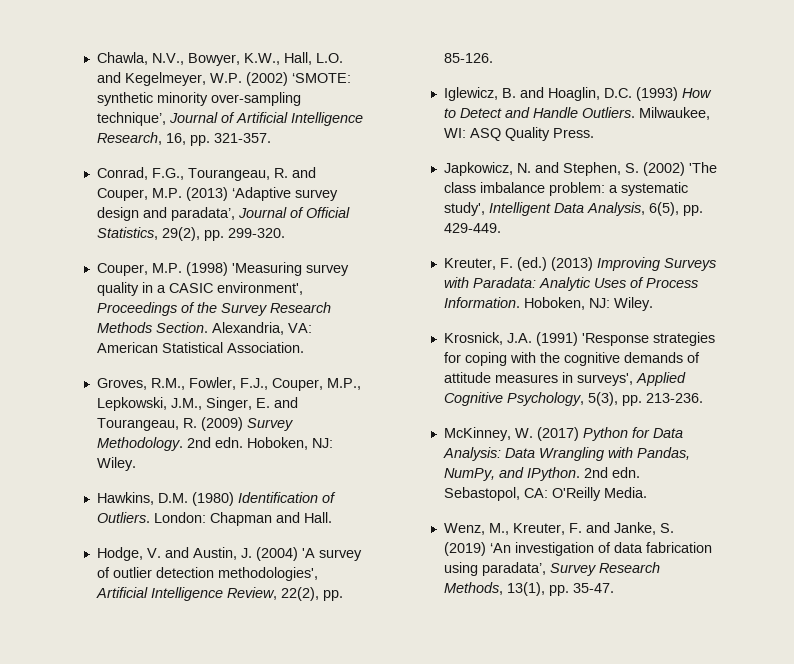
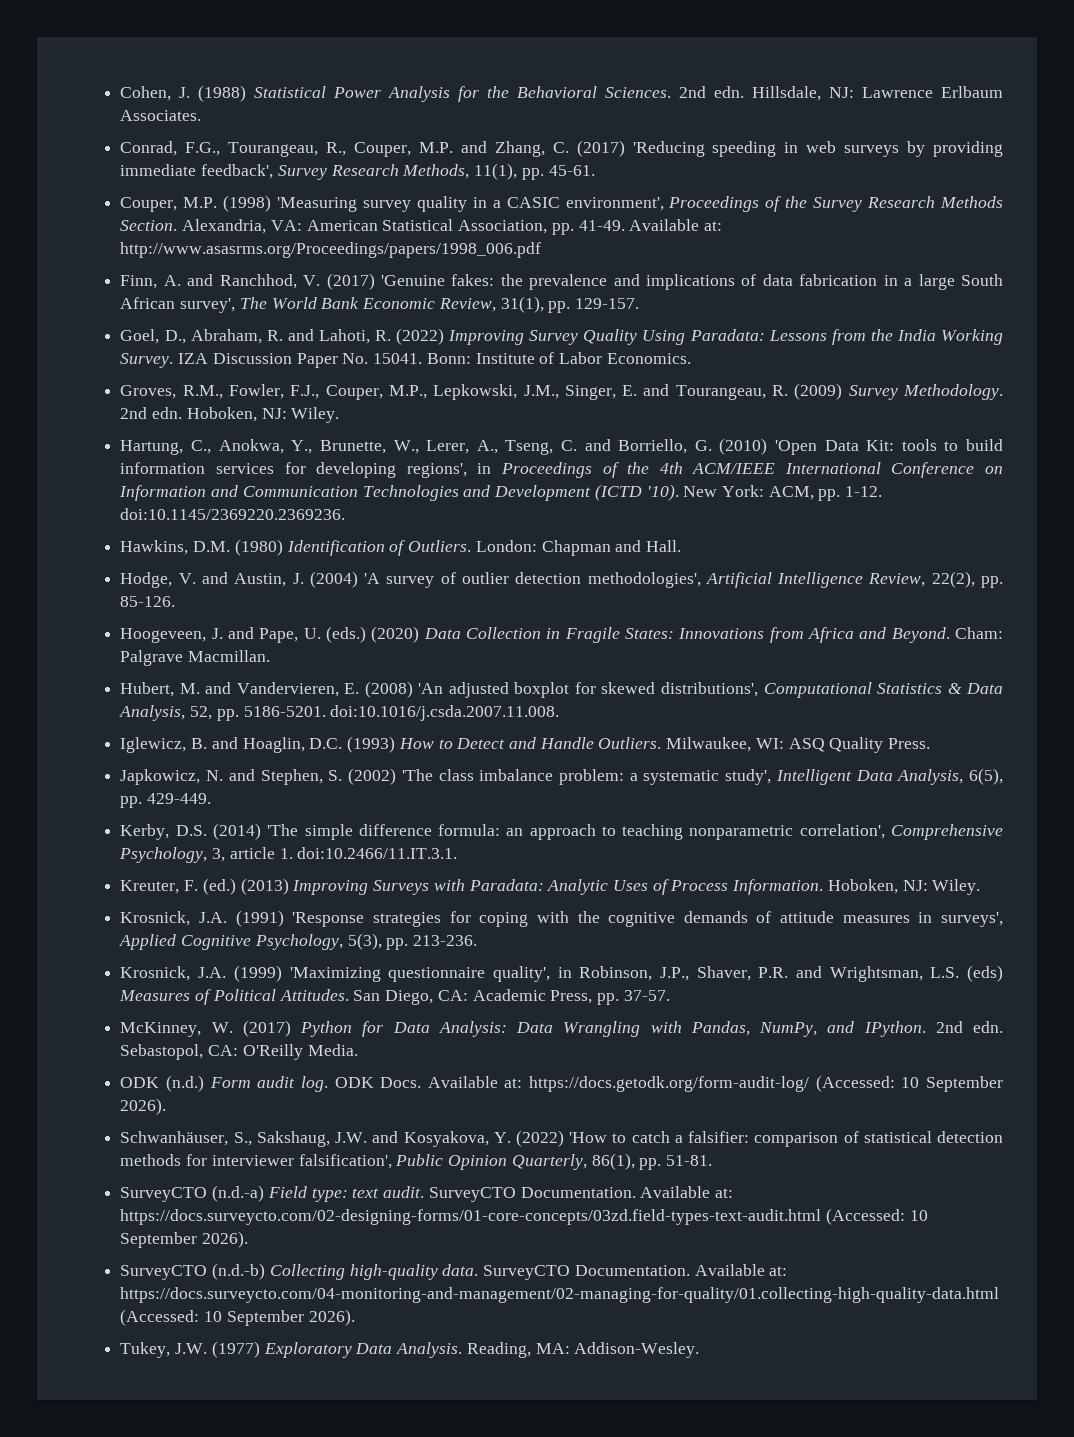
[97,52,344,66] [97,72,352,86] [97,92,302,106] [97,112,364,126] [97,132,272,146] [97,167,317,181] [97,187,339,201] [97,207,351,221] [97,227,286,241] Chawla, N.V., Bowyer, K.W., Hall, L.O. and Kegelmeyer, W.P. (2002) ‘SMOTE: synthetic minority over-sampling technique’, Journal of Artificial Intelligence Research, 16, pp. 321-357. // Conrad, F.G., Tourangeau, R. and Couper, M.P. (2013) ‘Adaptive survey design and paradata’, Journal of Official Statistics, 29(2), pp. 299-320. -> [120,85,1003,102] [120,110,202,121] [120,140,1003,157] [120,163,595,180] Cohen, J. (1988) Statistical Power Analysis for the Behavioral Sciences. 2nd edn. Hillsdale, NJ: Lawrence Erlbaum Associates. // Conrad, F.G., Tourangeau, R., Couper, M.P. and Zhang, C. (2017) 'Reducing speeding in web surveys by providing immediate feedback', Survey Research Methods, 11(1), pp. 45-61.
[227,342,305,353] Association. -> [458,219,722,235] [120,242,542,258] [120,273,1003,290] [120,296,639,313] [120,328,1003,345] [120,352,691,368] Association, pp. 41-49. Available at: http://www.asasrms.org/Proceedings/papers/1998_006.pdf // Finn, A. and Ranchhod, V. (2017) 'Genuine fakes: the prevalence and implications of data fabrication in a large South African survey', The World Bank Economic Review, 31(1), pp. 129-157. // Goel, D., Abraham, R. and Lahoti, R. (2022) Improving Survey Quality Using Paradata: Lessons from the India Working Survey. IZA Discussion Paper No. 15041. Bonn: Institute of Labor Economics.
(137, 464) none -> [120,438,1004,455] [120,462,1003,478] [119,484,883,501] [120,508,346,520] // Hartung, C., Anokwa, Y., Brunette, W., Lerer, A., Tseng, C. and Borriello, G. (2010) 'Open Data Kit: tools to build information services for developing regions', in Proceedings of the 4th ACM/IEEE International Conference on Information and Communication Technologies and Development (ICTD '10). New York: ACM, pp. 1-12. doi:10.1145/2369220.2369236.
(494, 58) none -> [120,626,1004,643] [120,650,271,666] [120,681,1003,698] [119,705,560,721] // Hoogeveen, J. and Pape, U. (eds.) (2020) Data Collection in Fragile States: Innovations from Africa and Beyond. Cham: Palgrave Macmillan. // Hubert, M. and Vandervieren, E. (2008) 'An adjusted boxplot for skewed distributions', Computational Statistics & Data Analysis, 52, pp. 5186-5201. doi:10.1016/j.csda.2007.11.008.
(502, 228) none -> [120,823,1004,840] [119,847,458,863] // Kerby, D.S. (2014) 'The simple difference formula: an approach to teaching nonparametric correlation', Comprehensive Psychology, 3, article 1. doi:10.2466/11.IT.3.1.
(704, 398) none -> [120,965,1003,982] [119,989,670,1005] // Krosnick, J.A. (1999) 'Maximizing questionnaire quality', in Robinson, J.P., Shaver, P.R. and Wrightsman, L.S. (eds) Measures of Political Attitudes. San Diego, CA: Academic Press, pp. 37-57.
[444,522,675,535] [444,542,713,556] [444,562,661,576] [444,582,615,596] Wenz, M., Kreuter, F. and Janke, S. (2019) ‘An investigation of data fabrication using paradata’, Survey Research Methods, 13(1), pp. 35-47. -> [120,1075,1003,1092] [120,1098,167,1115] [120,1130,1003,1147] [120,1153,712,1170] [120,1185,733,1202] [120,1208,928,1225] [120,1231,249,1248] [120,1263,788,1280] [120,1287,1000,1303] [120,1309,355,1326] [120,1341,700,1358] ODK (n.d.) Form audit log. ODK Docs. Available at: https://docs.getodk.org/form-audit-log/ (Accessed: 10 September 2026). // Schwanhäuser, S., Sakshaug, J.W. and Kosyakova, Y. (2022) 'How to catch a falsifier: comparison of statistical detection methods for interviewer falsification', Public Opinion Quarterly, 86(1), pp. 51-81. // SurveyCTO (n.d.-a) Field type: text audit. SurveyCTO Documentation. Available at: https://docs.surveycto.com/02-designing-forms/01-core-concepts/03zd.field-types-text-audit.html (Accessed: 10 September 2026). // SurveyCTO (n.d.-b) Collecting high-quality data. SurveyCTO Documentation. Available at: https://docs.surveycto.com/04-monitoring-and-management/02-managing-for-quality/01.collecting-high-quality-data.html (Accessed: 10 September 2026). // Tukey, J.W. (1977) Exploratory Data Analysis. Reading, MA: Addison-Wesley.

